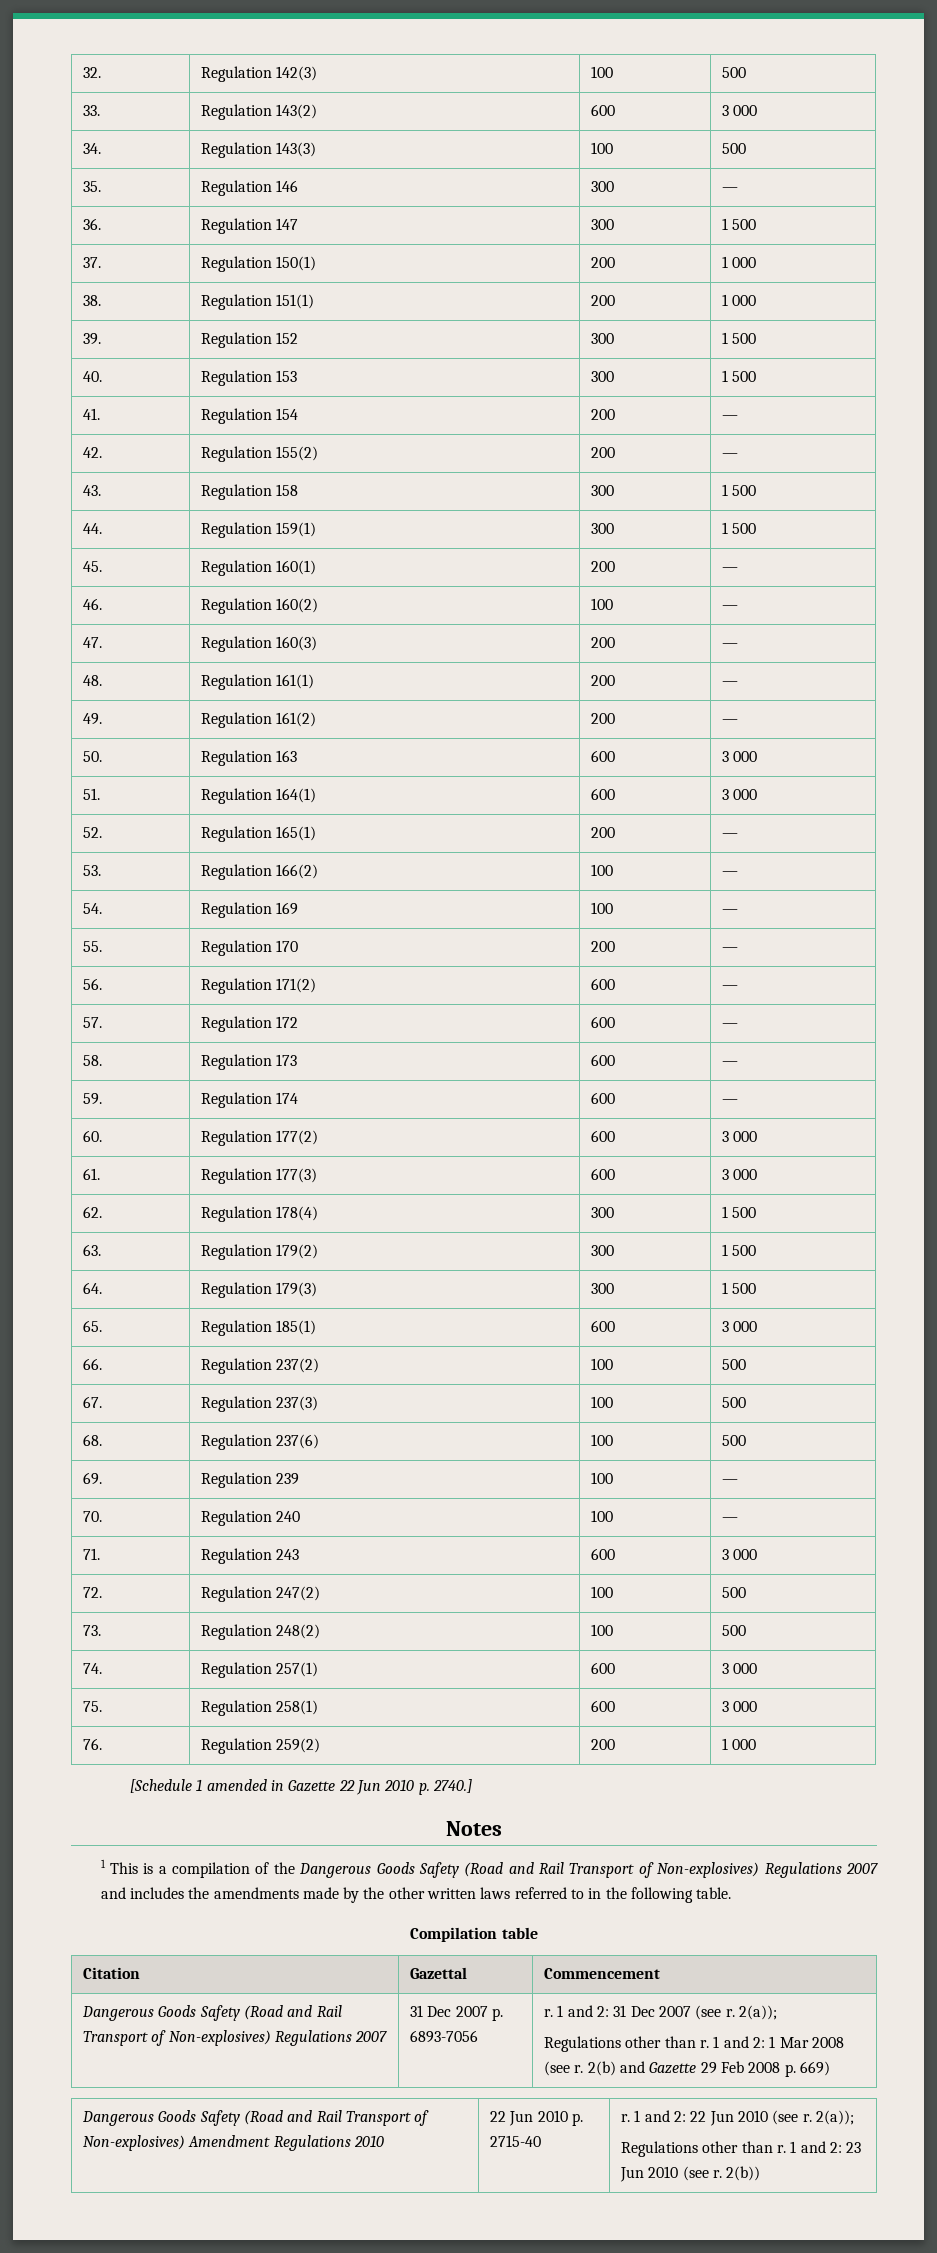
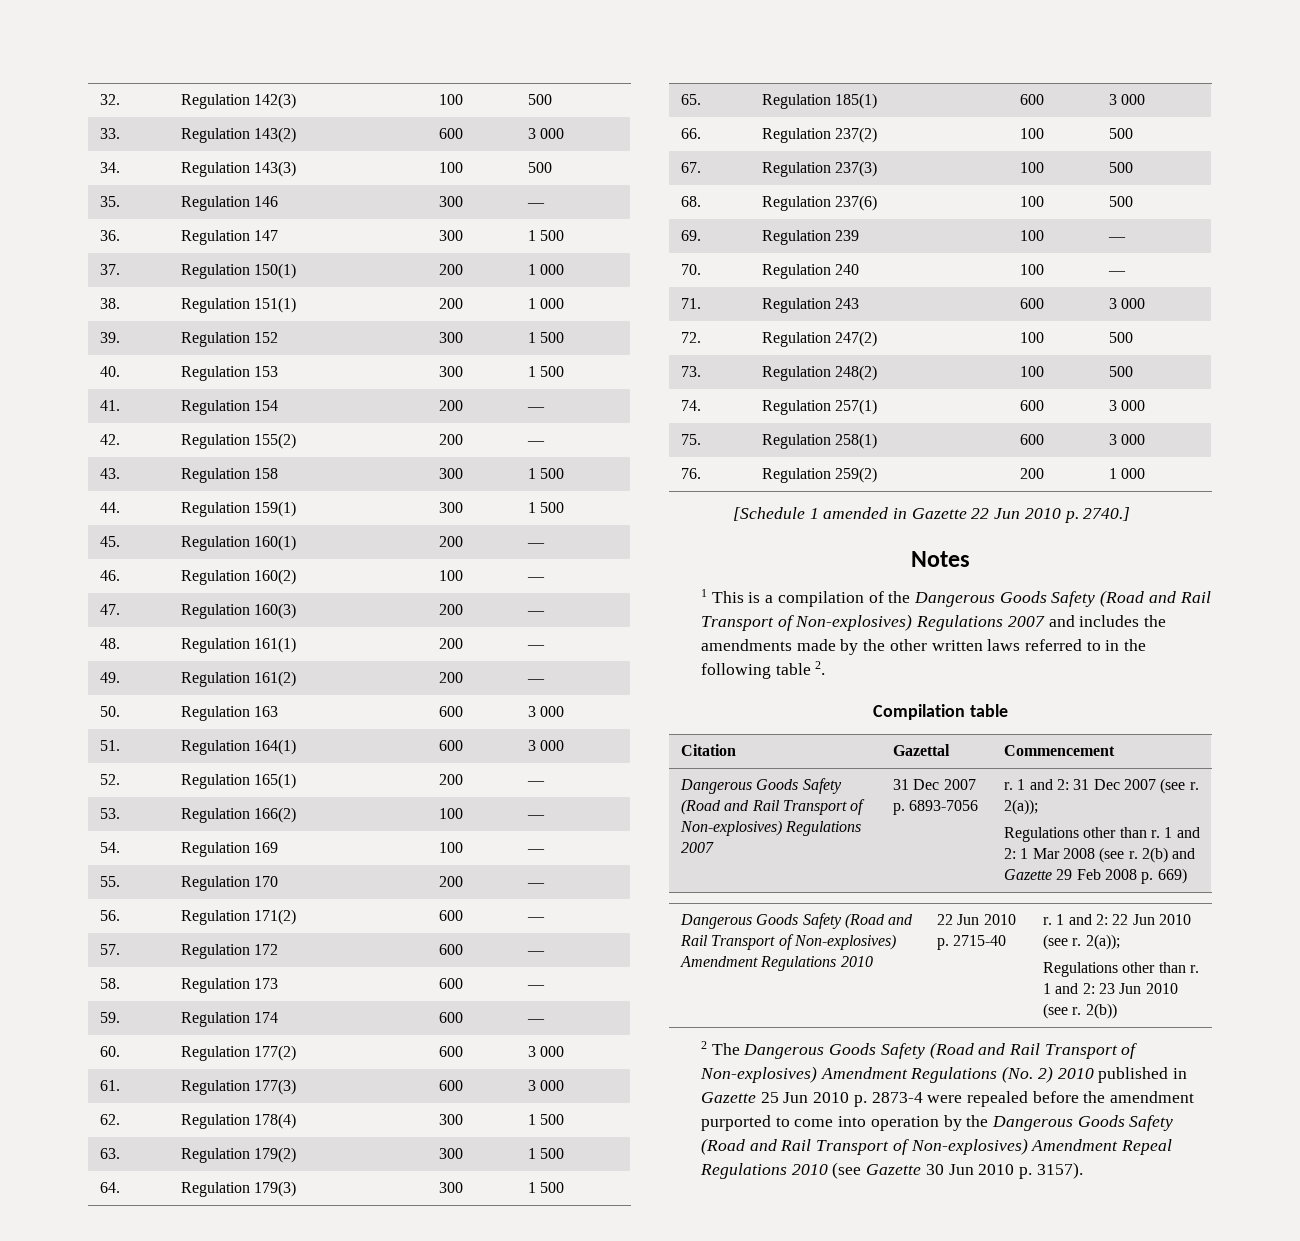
[696,1887,732,1899] table. -> [775,661,826,675] table 2.
(761, 2173) none -> [700,1041,1138,1059] [699,1066,1187,1083] [700,1091,1195,1107] [700,1115,1174,1131] [700,1138,1172,1155] [699,1162,1083,1179] // 2 The Dangerous Goods Safety (Road and Rail Transport of Non-explosives) Amendment Regulations (No. 2) 2010 published in Gazette 25 Jun 2010 p. 2873-4 were repealed before the amendment purported to come into operation by the Dangerous Goods Safety (Road and Rail Transport of Non-explosives) Amendment Repeal Regulations 2010 (see Gazette 30 Jun 2010 p. 3157).

